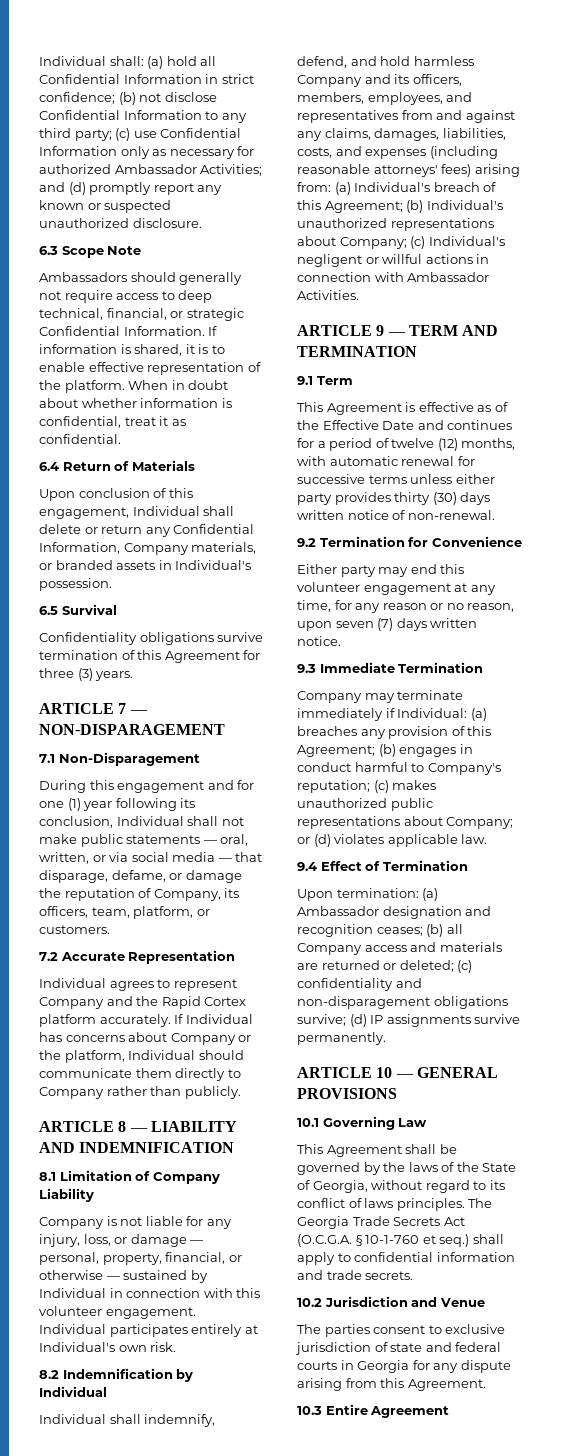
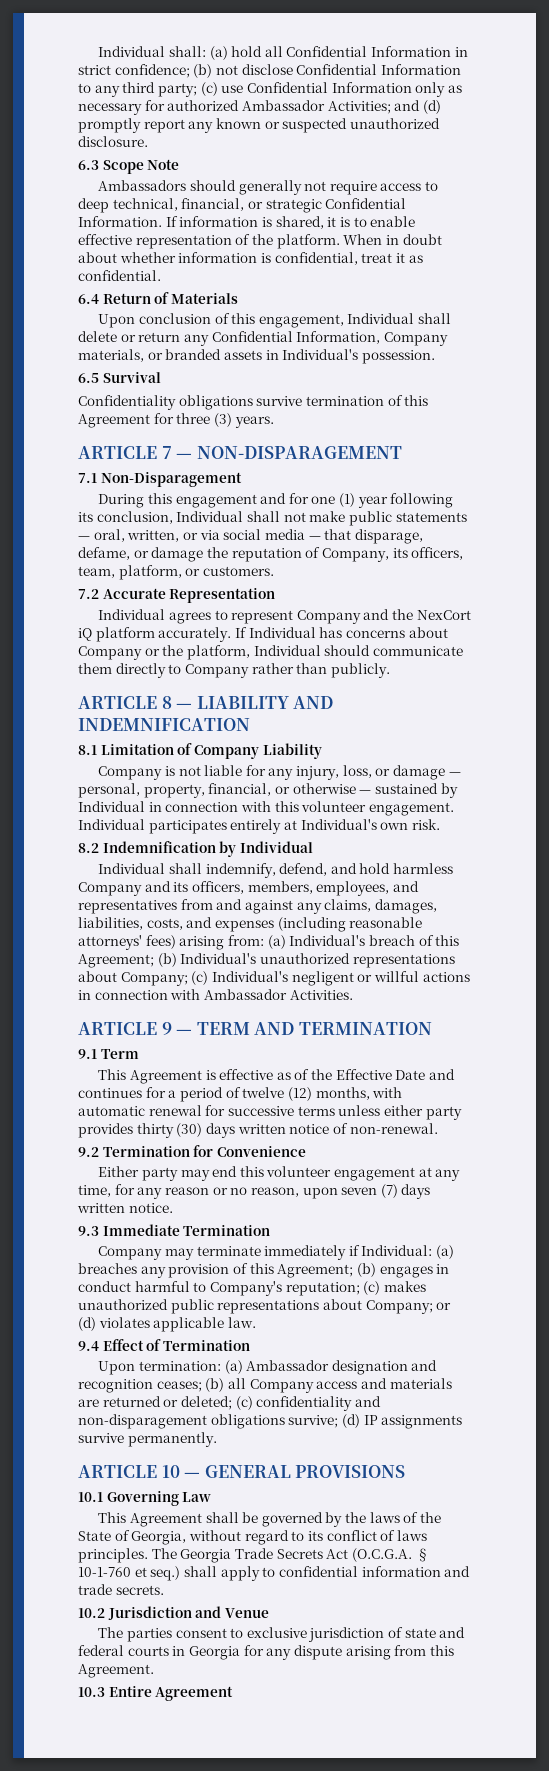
[161,996,247,1009] Rapid Cortex -> [416,610,471,620] [78,628,92,641] NexCort iQ

